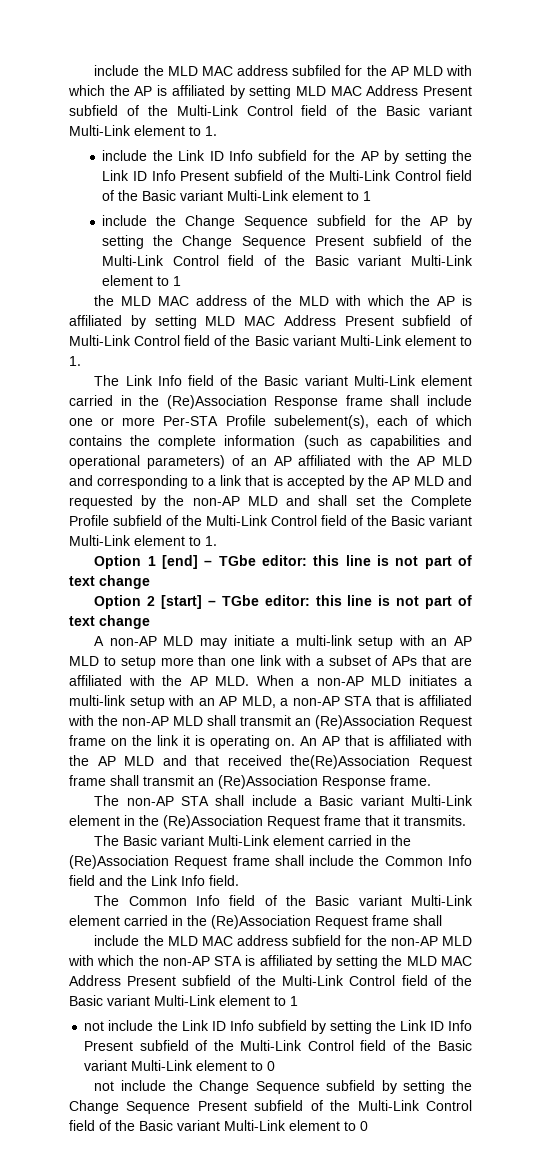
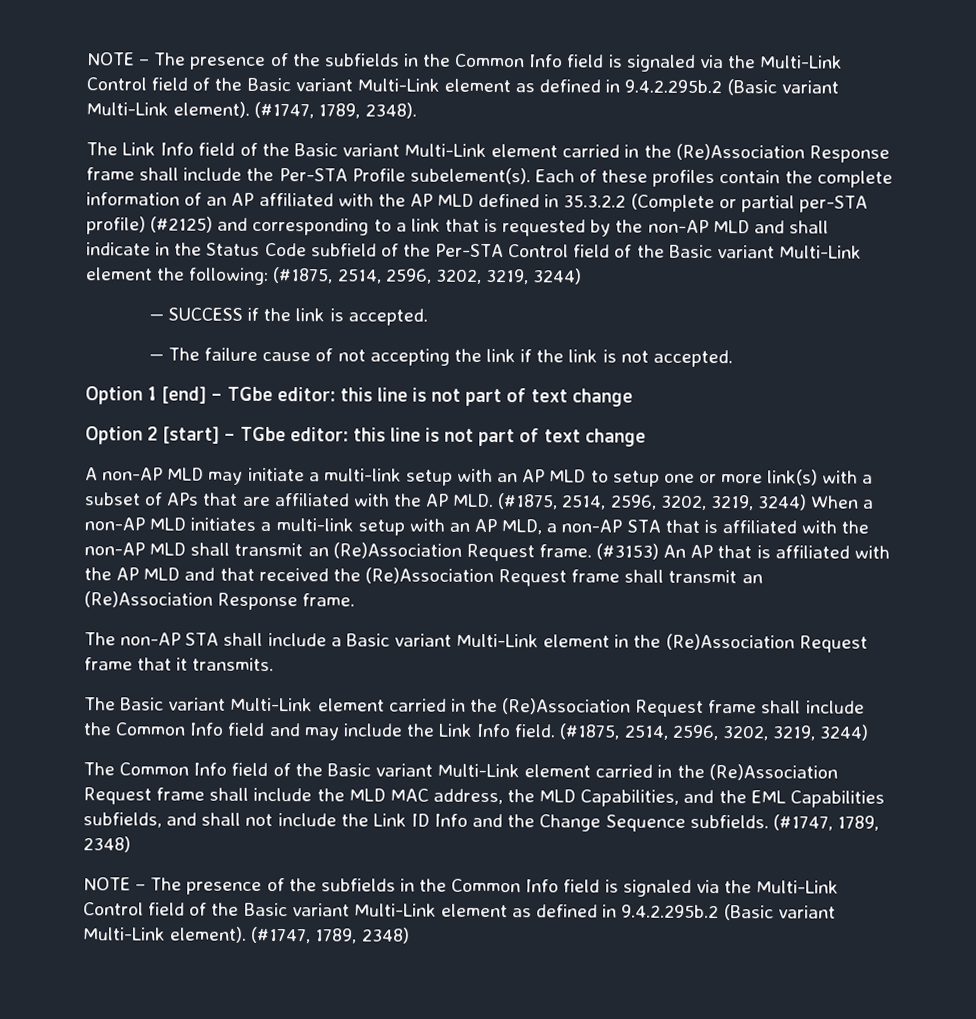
[94,65,472,76] [68,85,472,99] [69,105,139,116] include the MLD MAC address subfiled for the AP MLD with which the AP is affiliated by setting MLD MAC Address Present subfield of -> [87,52,724,72] NOTE – The presence of the subfields in the Common Info field is signaled via
[189,126,217,136] [102,150,472,164] [102,170,472,181] [102,190,372,201] [102,215,473,229] [102,235,472,249] [102,255,473,266] [102,275,182,286] [94,295,472,306] [69,315,472,329] [69,335,472,346] [69,356,81,366] to 1. // include the Link ID Info subfield for the AP by setting the Link ID Info Present subfield of the Multi-Link Control field of the Basic variant Multi-Link element to 1 // include the Change Sequence subfield for the AP by setting the Change Sequence Present subfield of the Multi-Link Control field of the Basic variant Multi-Link element to 1 // the MLD MAC address of the MLD with which the AP is affiliated by setting MLD MAC Address Present subfield of Multi-Link Control field of the Basic variant Multi-Link element to 1. -> [515,79,839,96] [86,101,417,119] as defined in 9.4.2.295b.2 (Basic variant Multi-Link element). (#1747, 1789, 2348).
[69,415,472,429] [69,435,473,449] [69,455,225,469] one or more Per-STA Profile subelement(s), each of which contains the complete information (such as capabilities and operational parameters) -> [246,167,893,188] [86,192,180,206] the Per-STA Profile subelement(s). Each of these profiles contain the complete information
(473, 461) none -> [478,193,868,213] [86,216,214,235] defined in 35.3.2.2 (Complete or partial per-STA profile) (#2125)
[287,475,472,489] accepted by the AP MLD and -> (499, 225) none
[355,495,473,509] [69,515,472,526] [69,535,217,546] set the Complete Profile subfield of the Multi-Link Control field of the Basic variant Multi-Link element to 1. -> [86,242,862,259] [86,267,583,286] [148,307,428,326] [148,347,733,368] indicate in the Status Code subfield of the Per-STA Control field of the Basic variant Multi-Link element the following: (#1875, 2514, 2596, 3202, 3219, 3244) // — SUCCESS if the link is accepted. // — The failure cause of not accepting the link if the link is not accepted.
[160,655,283,666] more than one link -> [663,469,819,486] one or more link(s)
(249, 681) none -> [498,493,807,511] (#1875, 2514, 2596, 3202, 3219, 3244)
[69,735,295,749] frame on the link it is operating on. -> [538,543,660,560] frame. (#3153)
[290,755,411,769] the(Re)Association -> [332,567,494,585] the (Re)Association
(123, 880) none -> [303,723,403,741] may include
(239, 880) none -> [559,723,870,741] (#1875, 2514, 2596, 3202, 3219, 3244)
[94,935,473,946] [68,955,472,969] [69,975,250,986] // include the MLD MAC address subfield for the non-AP MLD with which the non-AP STA is affiliated by setting the MLD MAC Address Present subfield of -> [253,787,885,808] [83,812,879,832] [83,836,131,853] [83,877,720,897] include the MLD MAC address, the MLD Capabilities, and the EML Capabilities subfields, and shall not include the Link ID Info and the Change Sequence subfields. (#1747, 1789, 2348) // NOTE – The presence of the subfields in the Common Info field is signaled via
[274,996,298,1006] [84,1020,473,1034] [84,1040,473,1051] [84,1060,276,1071] [94,1080,472,1094] [69,1100,472,1114] [69,1120,368,1131] to 1 // not include the Link ID Info subfield by setting the Link ID Info Present subfield of the Multi-Link Control field of the Basic variant Multi-Link element to 0 // not include the Change Sequence subfield by setting the Change Sequence Present subfield of the Multi-Link Control field of the Basic variant Multi-Link element to 0 -> [512,904,836,921] [83,926,410,944] as defined in 9.4.2.295b.2 (Basic variant Multi-Link element). (#1747, 1789, 2348)

